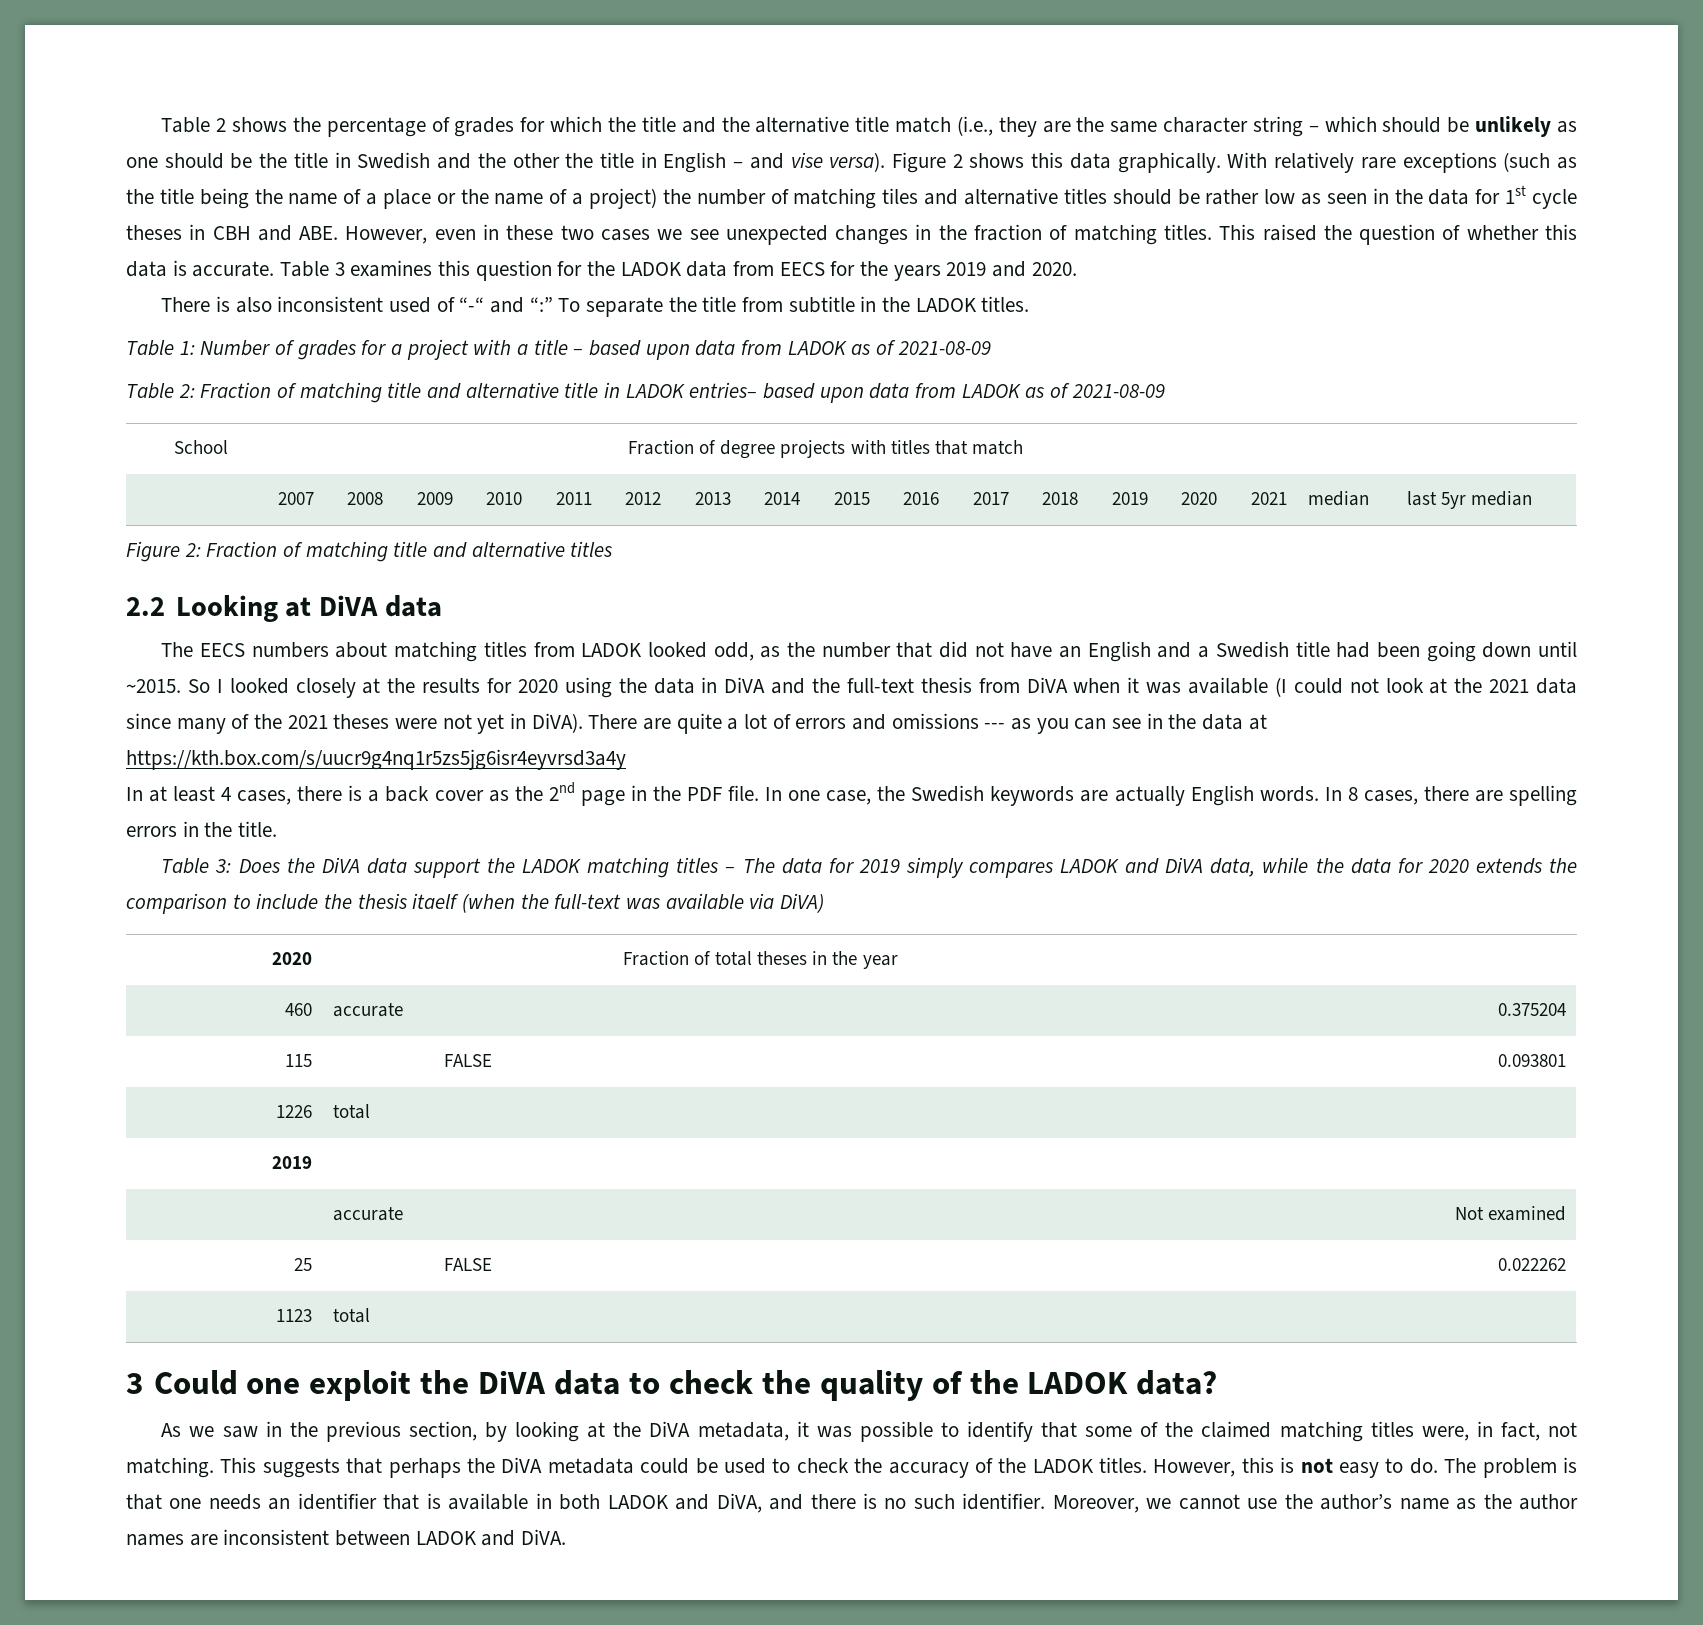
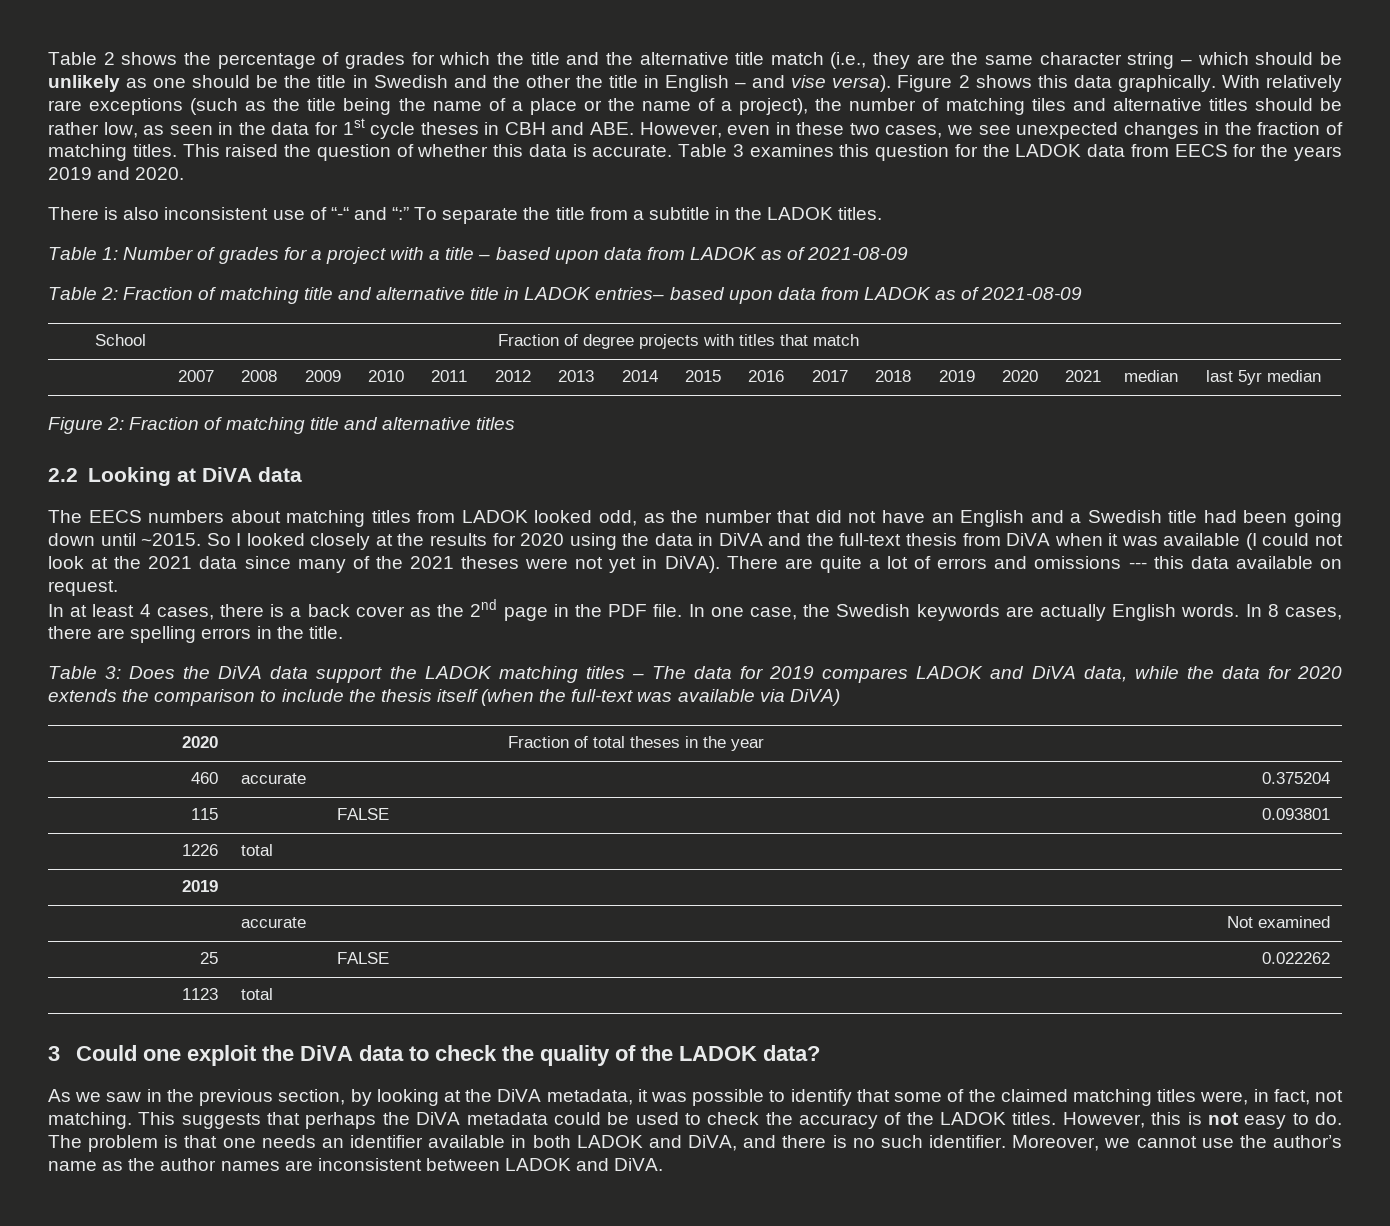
[589,188,658,209] project) -> [739,98,809,115] project),
[1264,189,1296,204] low -> [103,122,138,138] low,
[600,229,650,241] cases -> [885,125,943,138] cases,
[389,297,432,313] used -> [272,210,305,220] use
(784, 304) none -> [632,210,644,220] a
[1011,713,1267,734] [126,749,626,770] as you can see in the data at https://kth.box.com/s/uucr9g4nq1r5zs5jg6isr4eyvrsd3a4y -> [1153,556,1343,569] [48,580,118,596] this data available on request.
[905,857,964,878] simply -> (815, 672) none
[412,893,460,909] itaelf -> [436,689,478,702] itself
[383,1493,441,1510] that is -> (424, 1141) none

